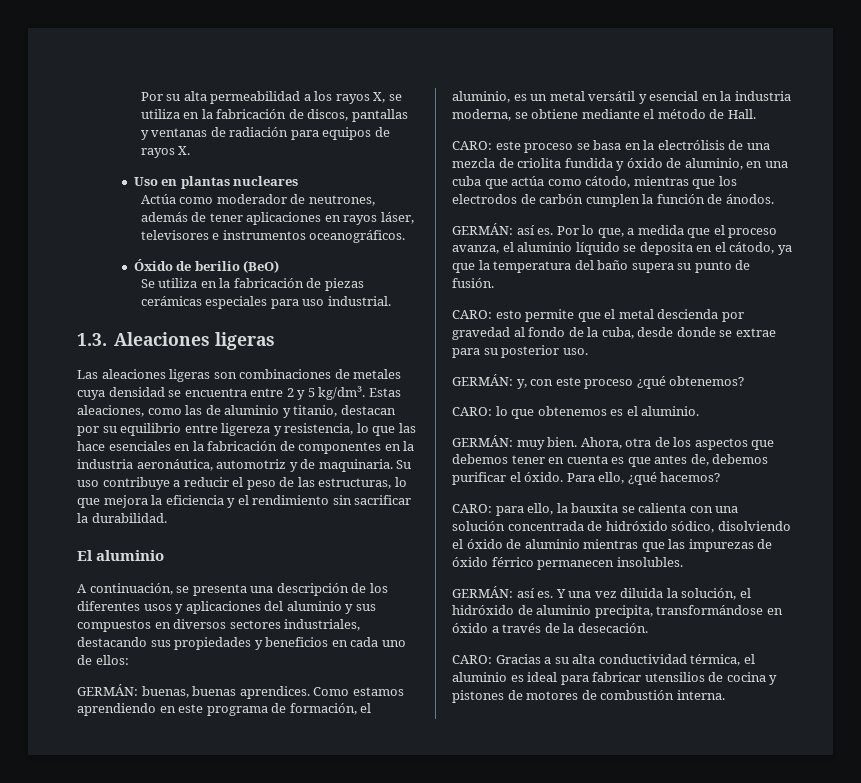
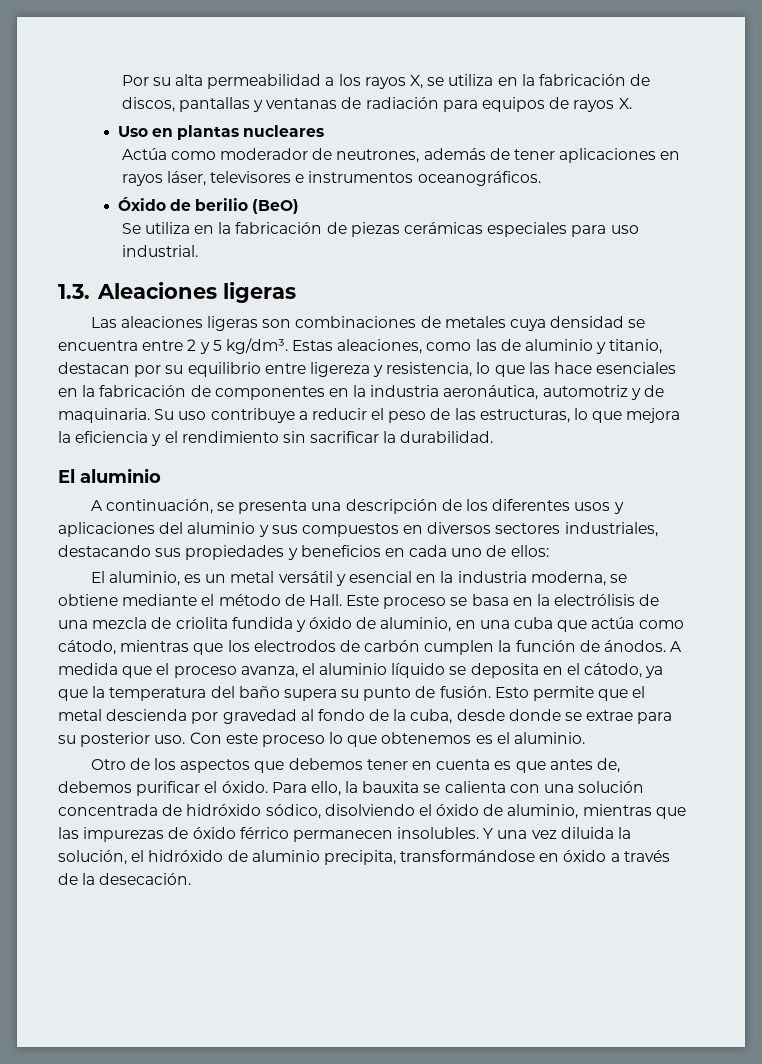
[77,684,404,699] [77,703,372,716] GERMÁN: buenas, buenas aprendices. Como estamos aprendiendo en este programa de formación, el -> [90,571,105,583] El
[452,141,521,150] // CARO: este -> [346,595,380,606] Este
[452,223,635,238] // GERMÁN: así es. Por lo que, a -> [670,641,683,652] A
[452,310,522,319] // CARO: esto -> [494,687,529,698] Esto
[452,374,745,389] [452,407,492,416] // GERMÁN: y, con este proceso ¿qué obtenemos? // CARO: -> [189,732,325,747] Con este proceso
[452,435,652,450] GERMÁN: muy bien. Ahora, otra -> [90,759,126,770] Otro
[627,472,721,485] [452,503,554,516] ¿qué hacemos? // CARO: para ello, -> (341, 788) none
[524,539,580,549] aluminio -> [507,804,579,819] aluminio,
[452,586,554,598] // GERMÁN: así es. -> (480, 833) none
[452,654,755,666] [452,672,778,685] [452,690,725,703] // CARO: Gracias a su alta conductividad térmica, el aluminio es ideal para fabricar utensilios de cocina y pistones de motores de combustión interna. -> (192, 879) none

